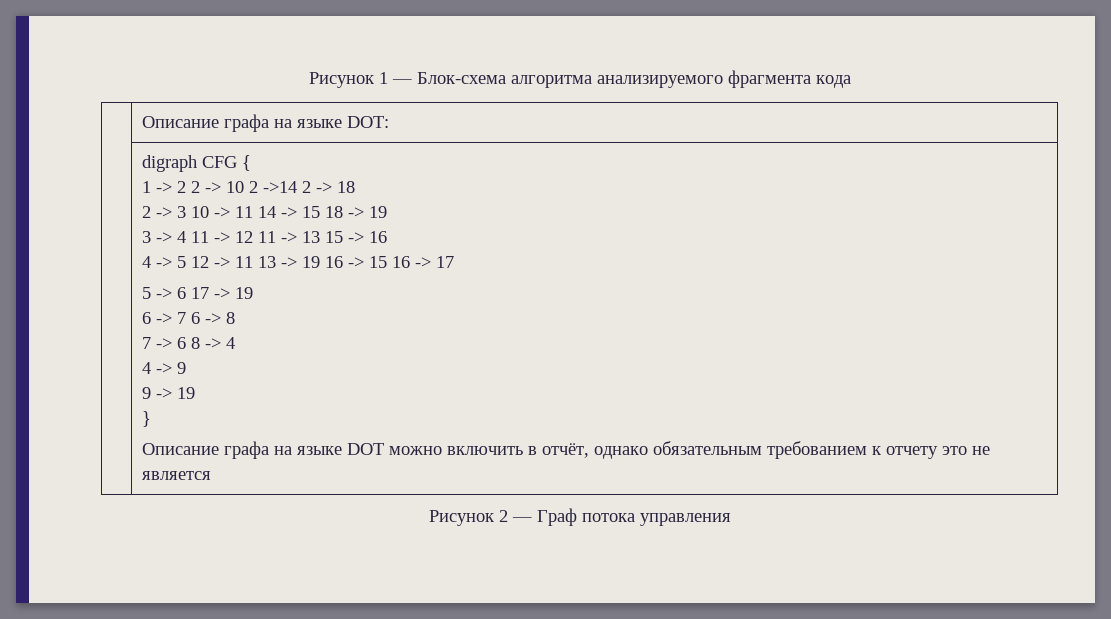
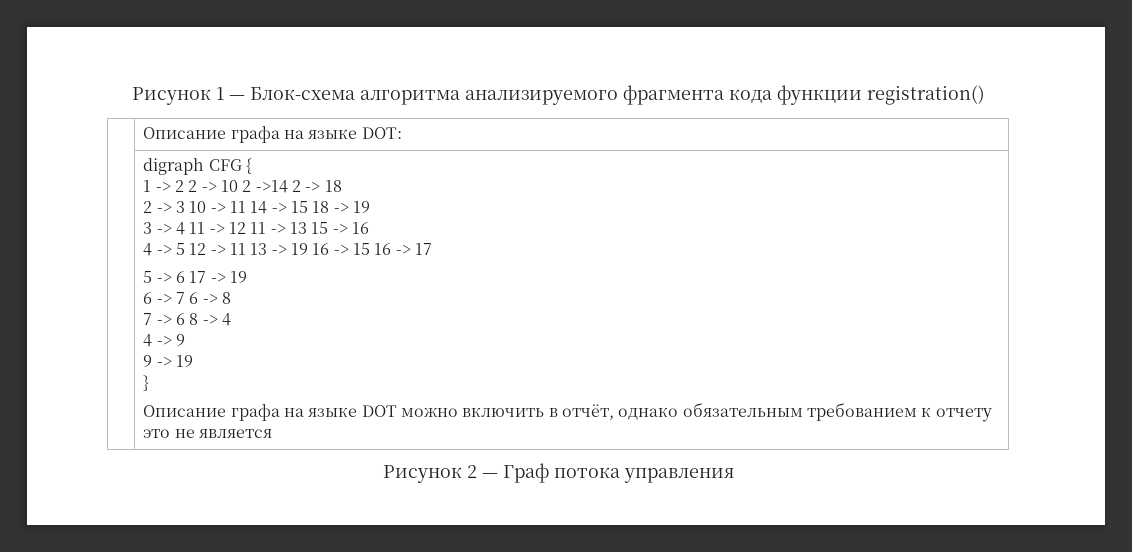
(851, 81) none -> [776,85,985,105] функции registration()

